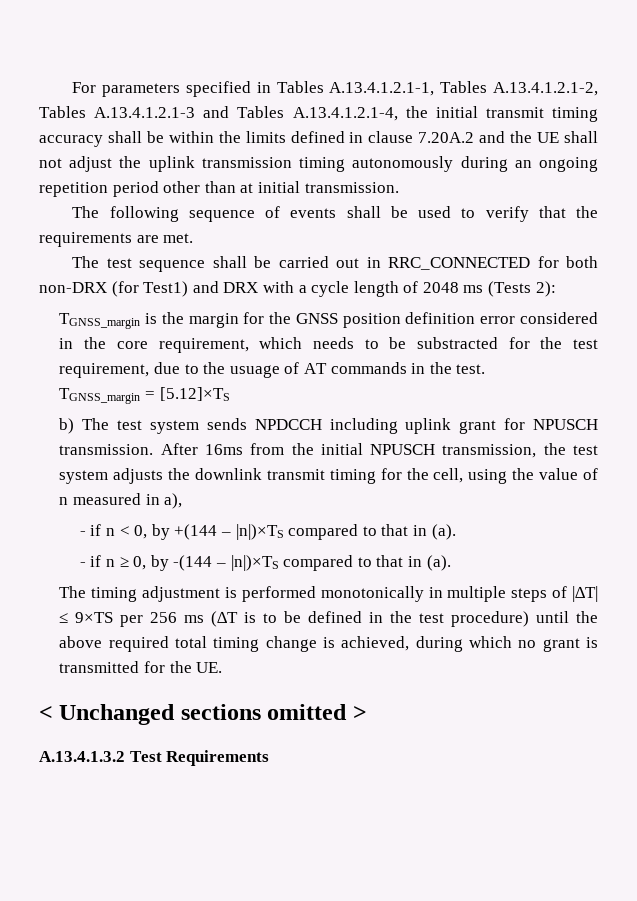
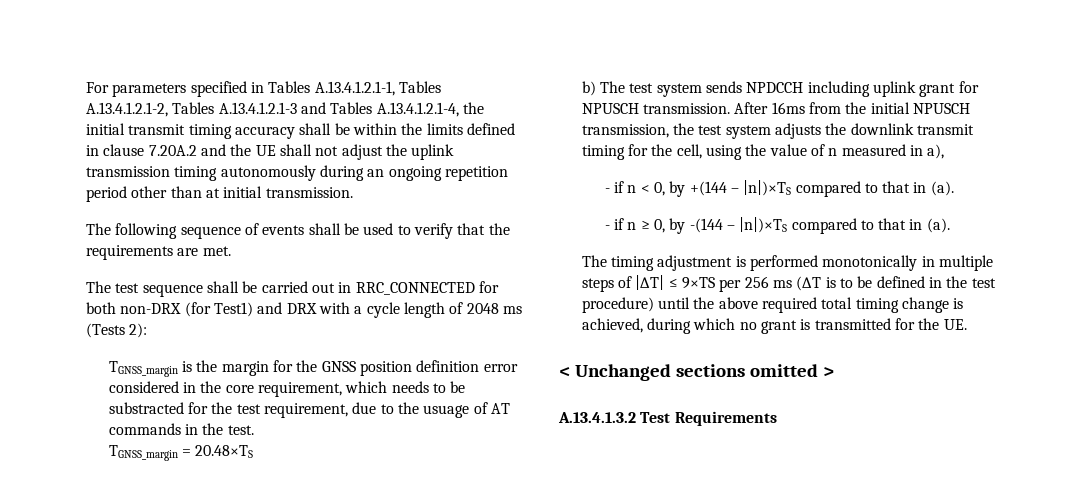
[159,387,230,401] [5.12]×TS -> [195,445,254,458] 20.48×TS

